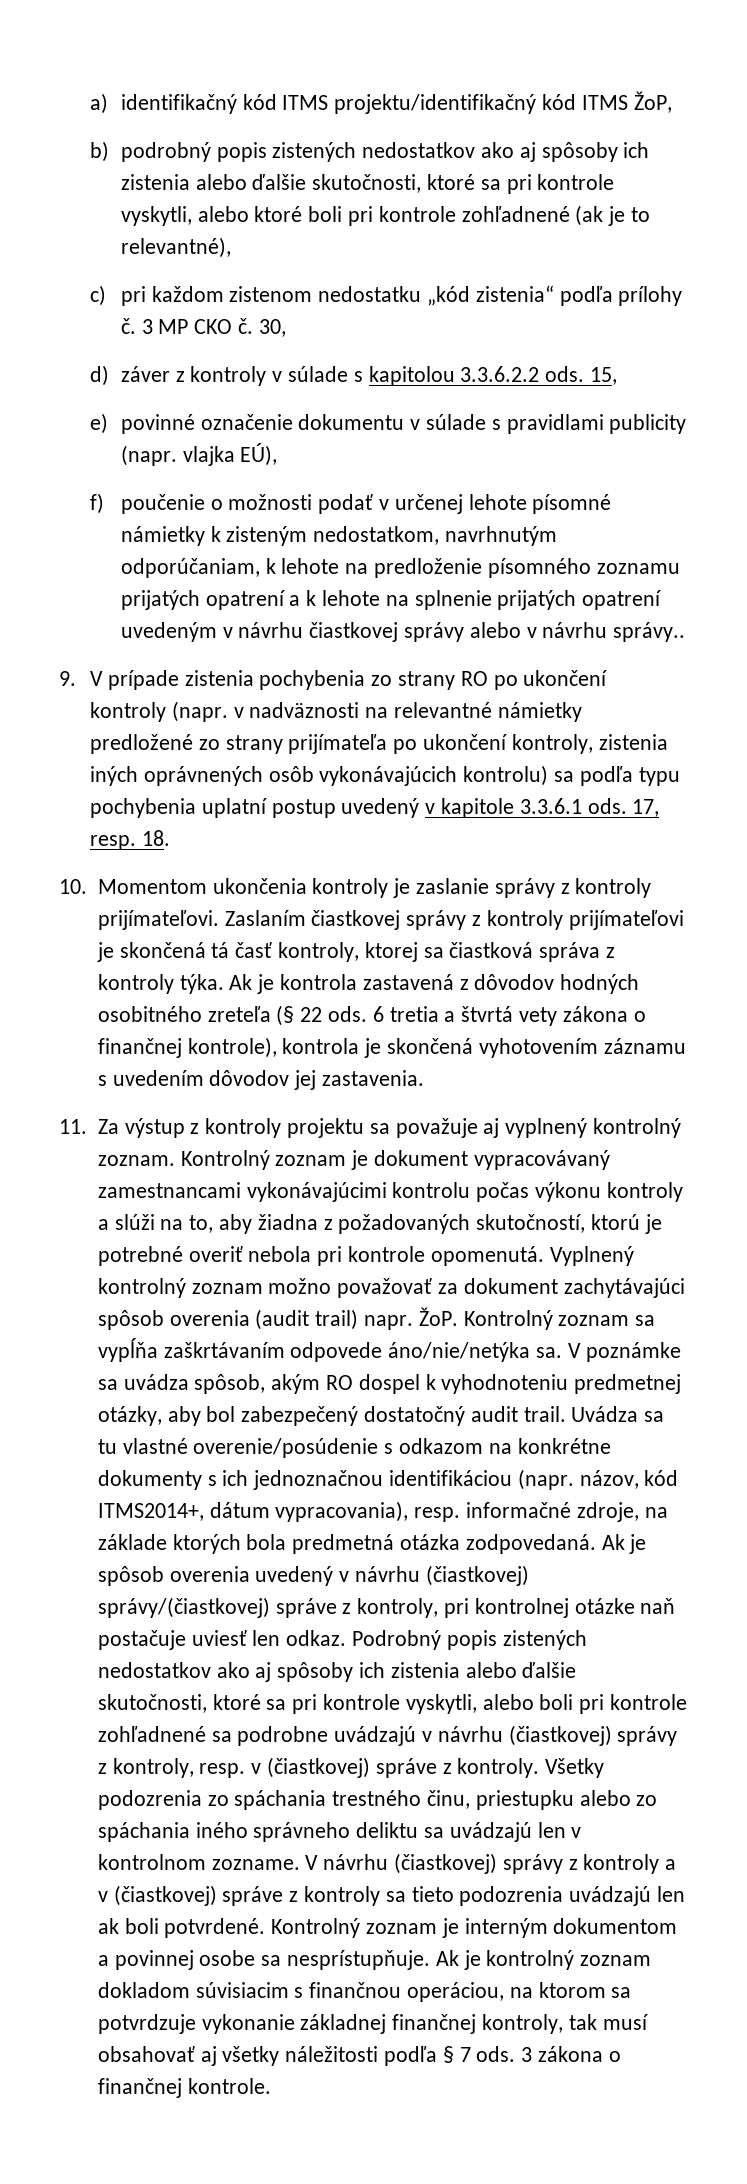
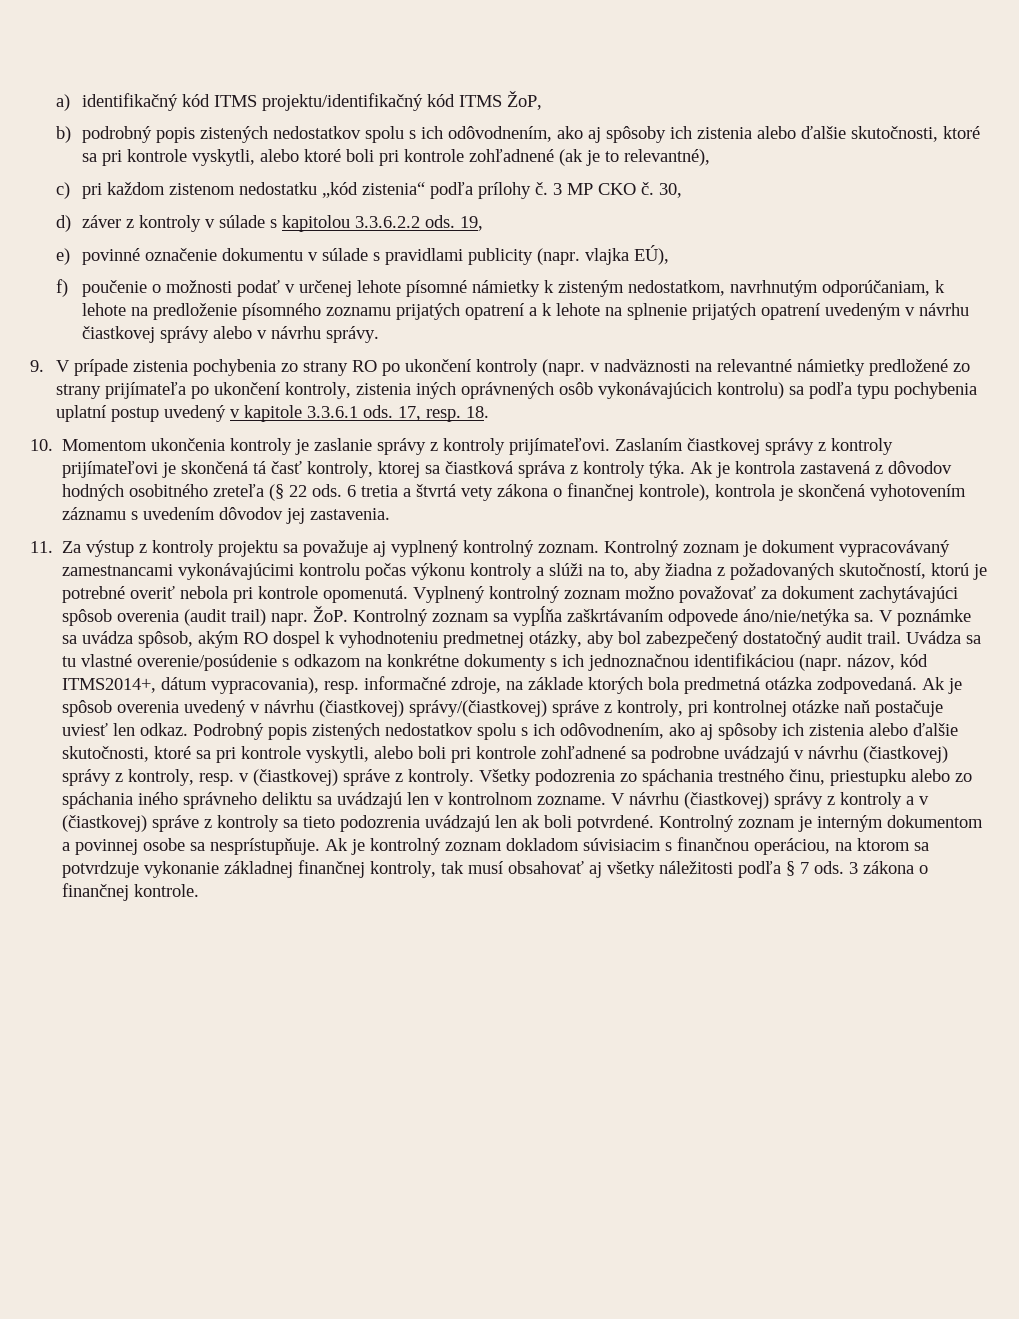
(476, 150) none -> [364,126,552,143] spolu s ich odôvodnením,
[590,367,618,385] 15, -> [459,216,483,231] 19,
[613,622,686,642] správy.. -> [325,326,379,343] správy.
(211, 1670) none -> [477,723,665,740] spolu s ich odôvodnením,

